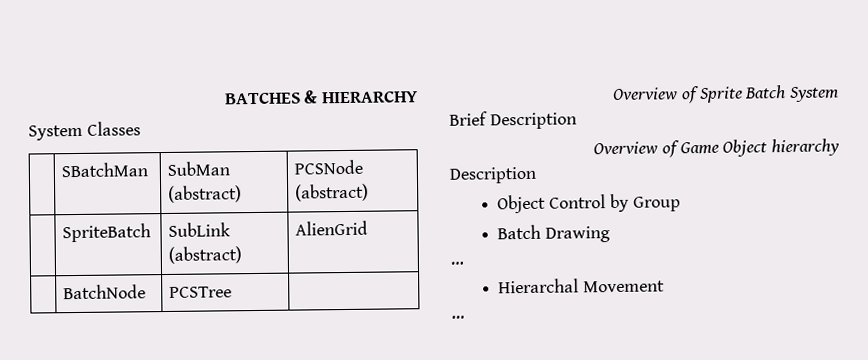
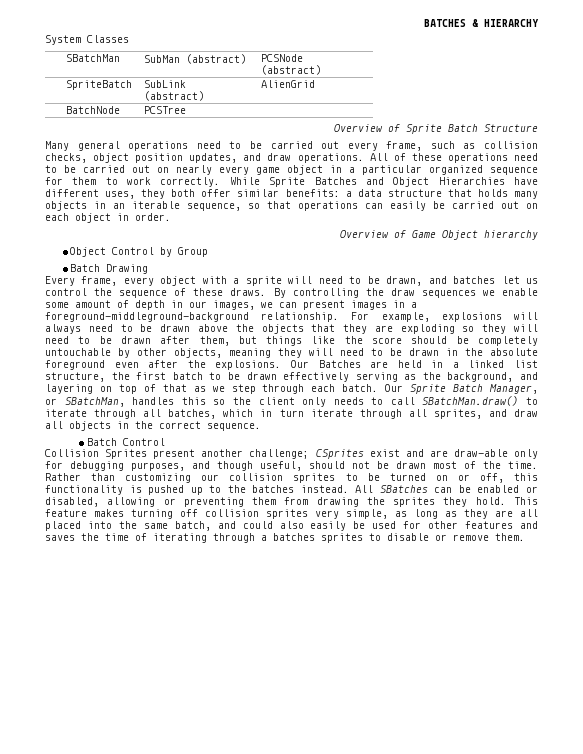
[789,86,839,103] [449,111,577,130] System // Brief Description -> [484,124,538,132] [45,141,538,151] [45,153,538,163] [45,165,538,175] [45,177,538,187] [45,189,538,199] [45,201,538,211] [45,213,171,223] Structure // Many general operations need to be carried out every frame, such as collision checks, object position updates, and draw operations. All of these operations need to be carried out on nearly every game object in a particular organized sequence for them to work correctly. While Sprite Batches and Object Hierarchies have different uses, they both offer similar benefits: a data structure that holds many objects in an iterable sequence, so that operations can easily be carried out on each object in order.
[449,166,537,184] // Description -> (538, 235) none
[450,261,464,265] [498,278,666,294] [451,315,465,319] … // Hierarchal Movement // … -> [45,276,538,286] [45,288,538,298] [45,300,417,310] [45,312,538,322] [45,324,538,334] [45,336,539,346] [45,348,538,358] [45,360,538,370] [45,372,538,382] [45,384,538,394] [45,396,538,407] [45,409,538,419] [45,421,261,431] [86,438,165,446] [45,449,539,459] [45,461,538,471] [45,473,538,483] [45,485,539,495] [45,497,538,507] [45,509,538,519] [45,521,539,531] [45,533,525,543] Every frame, every object with a sprite will need to be drawn, and batches let us control the sequence of these draws. By controlling the draw sequences we enable some amount of depth in our images, we can present images in a foreground-middleground-background relationship. For example, explosions will always need to be drawn above the objects that they are exploding so they will need to be drawn after them, but things like the score should be completely untouchable by other objects, meaning they will need to be drawn in the absolute foreground even after the explosions. Our Batches are held in a linked list structure, the first batch to be drawn effectively serving as the background, and layering on top of that as we step through each batch. Our Sprite Batch Manager, or SBatchMan, handles this so the client only needs to call SBatchMan.draw() to iterate through all batches, which in turn iterate through all sprites, and draw all objects in the correct sequence. // Batch Control // Collision Sprites present another challenge; CSprites exist and are draw-able only for debugging purposes, and though useful, should not be drawn most of the time. Rather than customizing our collision sprites to be turned on or off, this functionality is pushed up to the batches instead. All SBatches can be enabled or disabled, allowing or preventing them from drawing the sprites they hold. This feature makes turning off collision sprites very simple, as long as they are all placed into the same batch, and could also easily be used for other features and saves the time of iterating through a batches sprites to disable or remove them.

